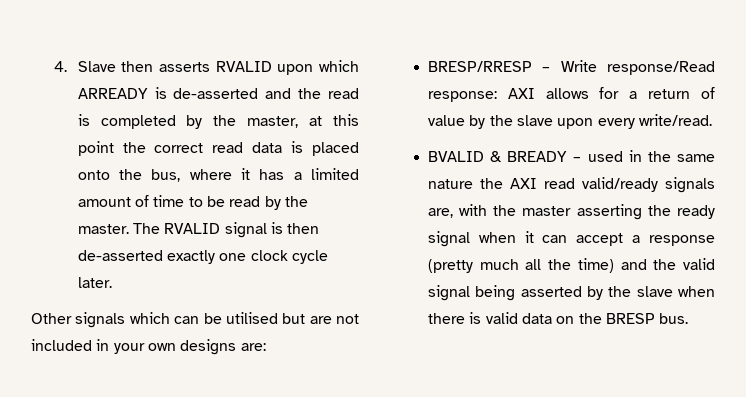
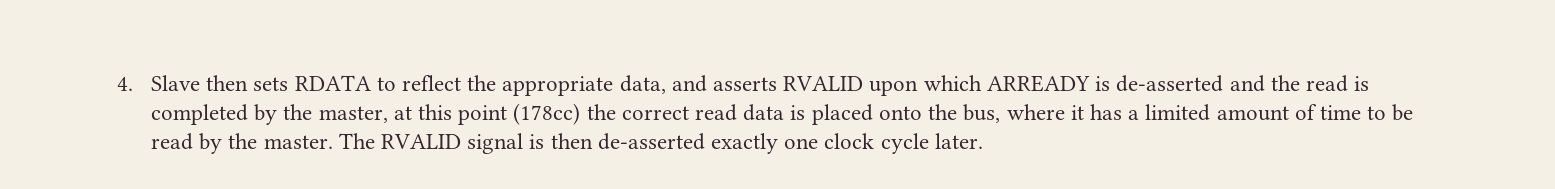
(154, 66) none -> [253,75,707,96] sets RDATA to reflect the appropriate data, and
(114, 148) none -> [513,103,581,125] (178cc)
[31,312,359,328] [31,339,266,355] [427,60,715,75] [427,87,715,102] [427,114,712,129] [427,150,715,162] [427,177,715,193] [427,204,715,220] [427,231,715,247] [427,258,715,273] [427,285,715,301] [427,312,689,324] // Other signals which can be utilised but are not included in your own designs are: // BRESP/RRESP – Write response/Read response: AXI allows for a return of value by the slave upon every write/read. // BVALID & BREADY – used in the same nature the AXI read valid/ready signals are, with the master asserting the ready signal when it can accept a response (pretty much all the time) and the valid signal being asserted by the slave when there is valid data on the BRESP bus. -> (983, 141) none

